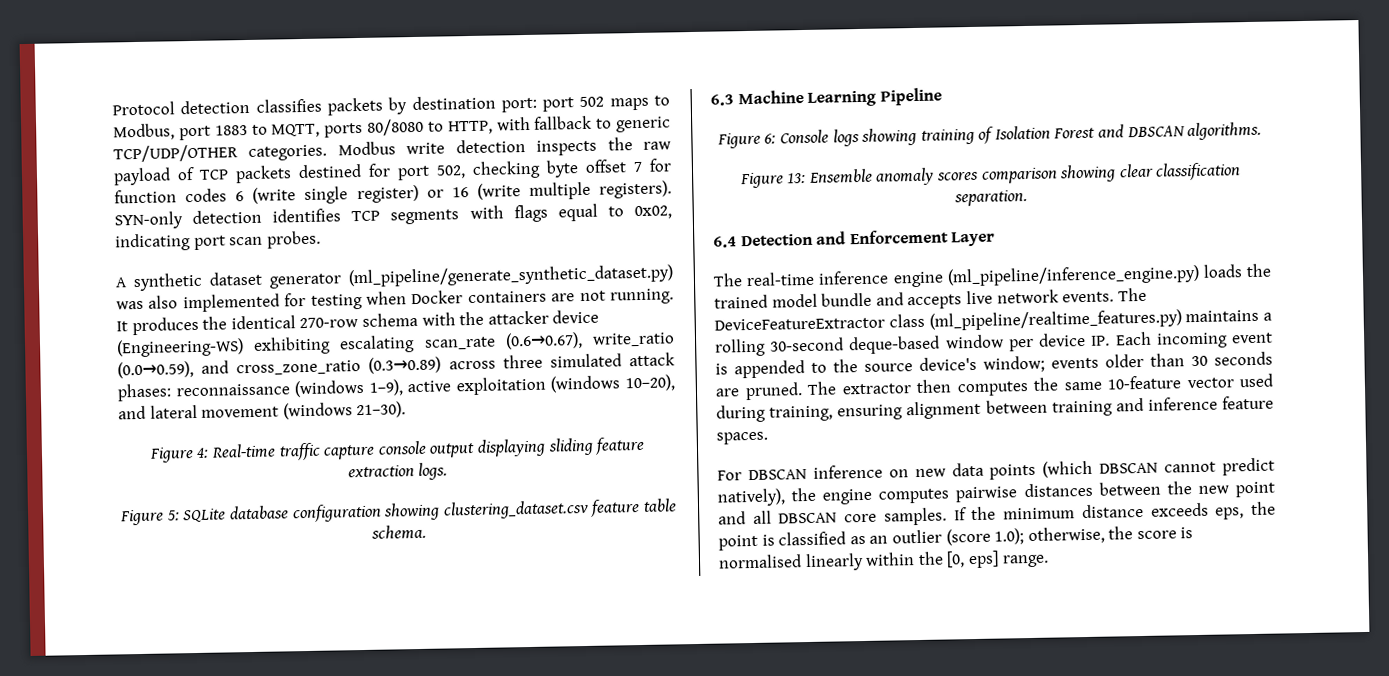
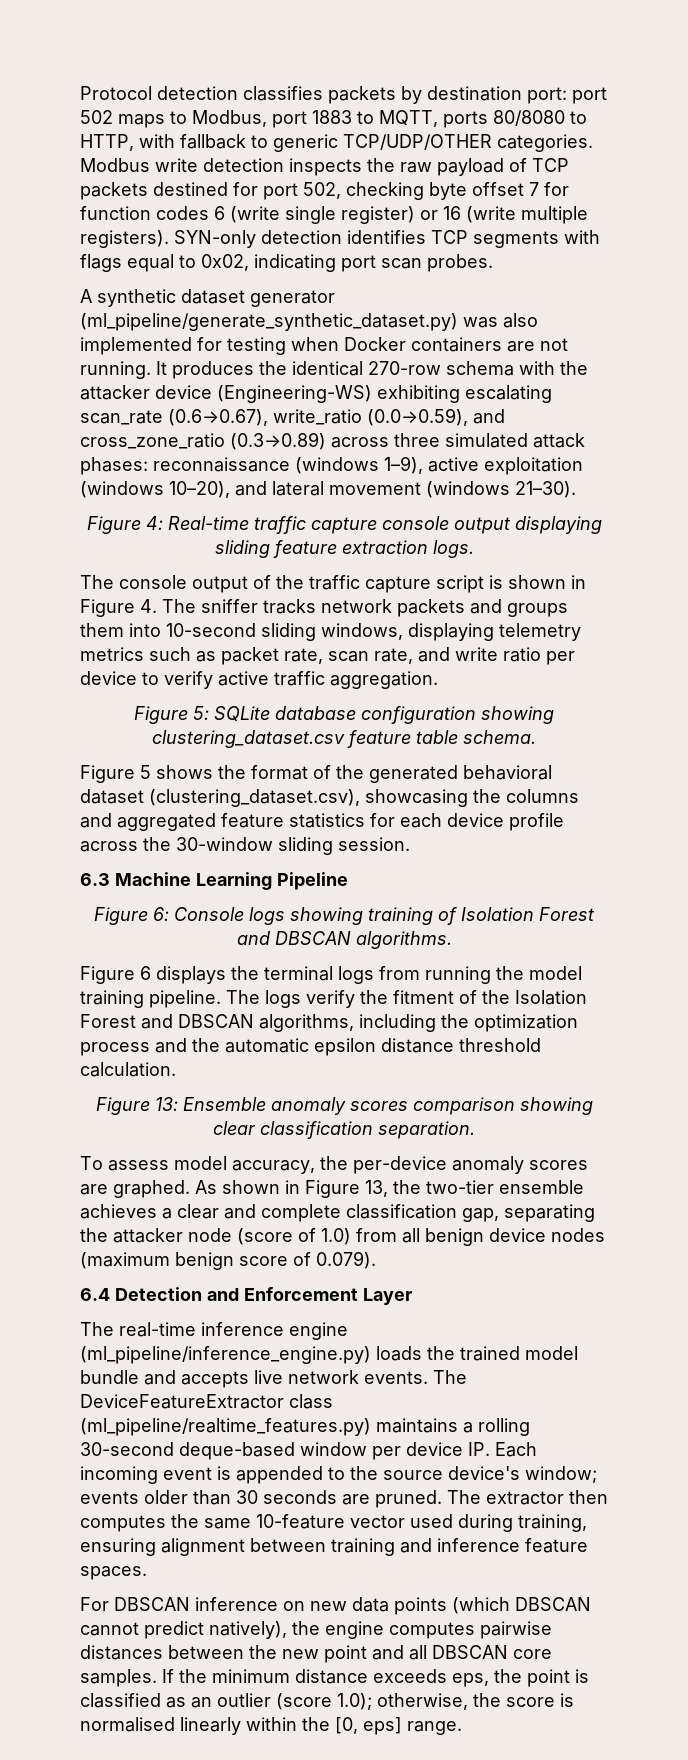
(449, 471) none -> [80,575,586,593] [80,599,568,617] [80,623,581,641] [80,647,575,665] [80,671,438,689] // The console output of the traffic capture script is shown in Figure 4. The sniffer tracks network packets and groups them into 10-second sliding windows, displaying telemetry metrics such as packet rate, scan rate, and write ratio per device to verify active traffic aggregation.
(427, 532) none -> [80,765,552,783] [80,789,579,807] [80,813,564,831] [80,837,410,855] // Figure 5 shows the format of the generated behavioral dataset (clustering_dataset.csv), showcasing the columns and aggregated feature statistics for each device profile across the 30-window sliding session.
(1263, 131) none -> [80,966,582,984] [80,990,587,1008] [80,1014,578,1032] [80,1038,541,1056] [80,1062,176,1077] // Figure 6 displays the terminal logs from running the model training pipeline. The logs verify the fitment of the Isolation Forest and DBSCAN algorithms, including the optimization process and the automatic epsilon distance threshold calculation.
(1028, 198) none -> [80,1156,588,1174] [80,1180,584,1198] [80,1204,595,1222] [80,1228,605,1246] [80,1251,376,1270] // To assess model accuracy, the per-device anomaly scores are graphed. As shown in Figure 13, the two-tier ensemble achieves a clear and complete classification gap, separating the attacker node (score of 1.0) from all benign device nodes (maximum benign score of 0.079).

